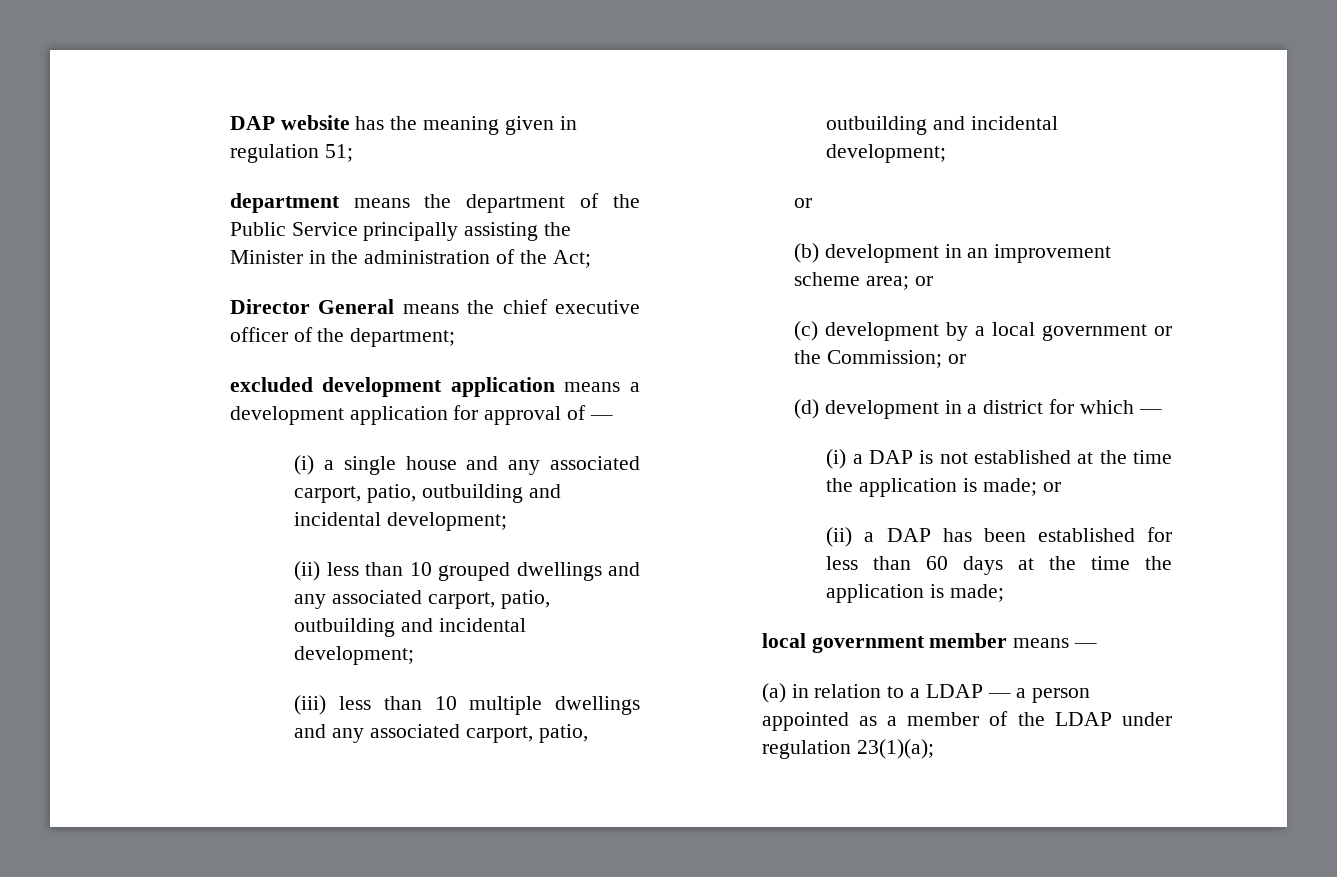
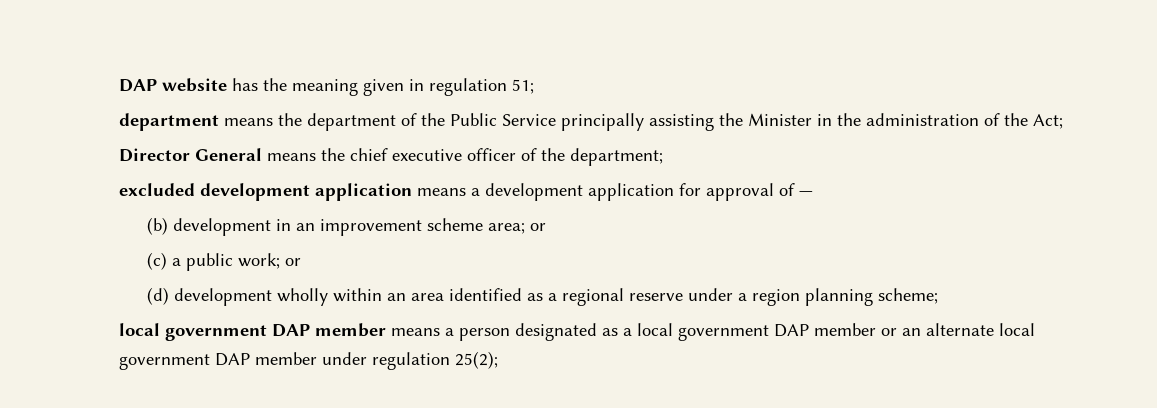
[294,455,640,475] [294,484,561,503] [294,512,508,531] [294,561,640,581] [294,590,550,609] [294,618,526,637] [294,646,415,665] [294,695,640,715] [294,724,588,743] [826,116,1058,135] [826,144,947,163] [794,198,813,208] // (i) a single house and any associated carport, patio, outbuilding and incidental development; // (ii) less than 10 grouped dwellings and any associated carport, patio, outbuilding and incidental development; // (iii) less than 10 multiple dwellings and any associated carport, patio, outbuilding and incidental development; // or -> (813, 193) none
[825,322,1172,341] [794,350,966,368] [794,399,1162,419] [826,449,1172,469] [826,478,1061,497] [826,527,1172,547] [826,556,1172,575] [826,584,1004,603] [761,633,925,653] development by a local government or the Commission; or // (d) development in a district for which — // (i) a DAP is not established at the time the application is made; or // (ii) a DAP has been established for less than 60 days at the time the application is made; // local government -> [172,253,302,271] [147,287,939,306] [118,323,310,341] a public work; or // (d) development wholly within an area identified as a regional reserve under a region planning scheme; // local government DAP
[1073,643,1097,648] [761,683,1011,703] — // (a) in relation to a LDAP — -> (440, 332) none
[761,711,1112,731] appointed as a member of the LDAP -> [514,323,1035,341] [118,352,317,370] designated as a local government DAP member or an alternate local government DAP member
[856,739,934,759] 23(1)(a); -> [454,351,498,369] 25(2);

